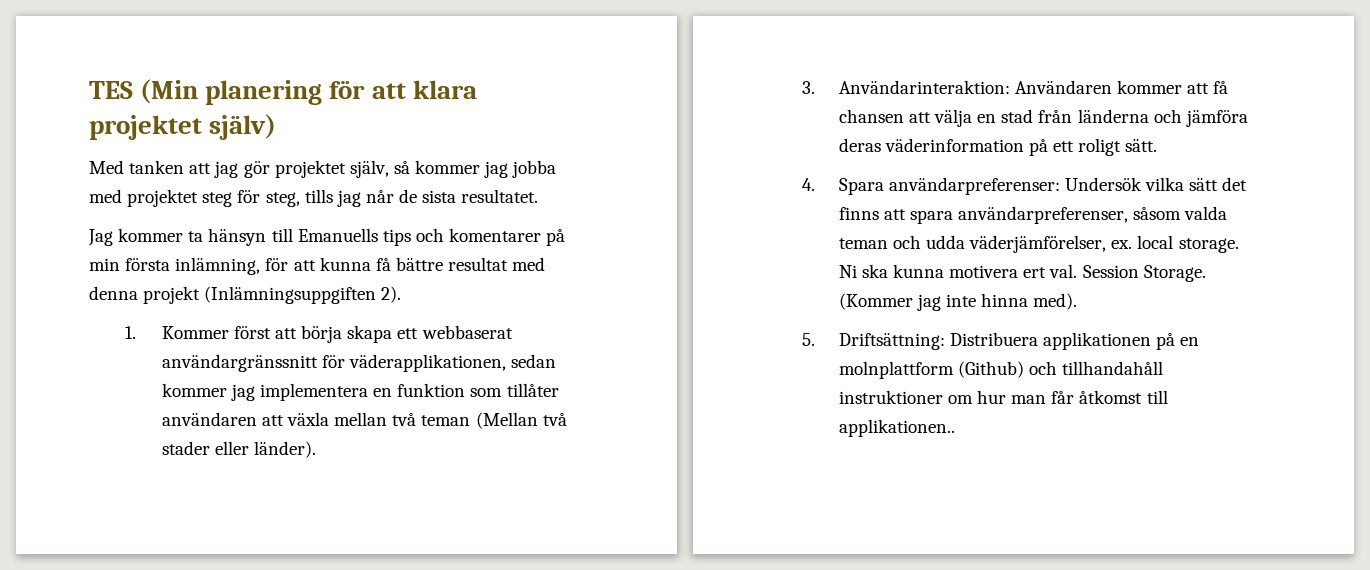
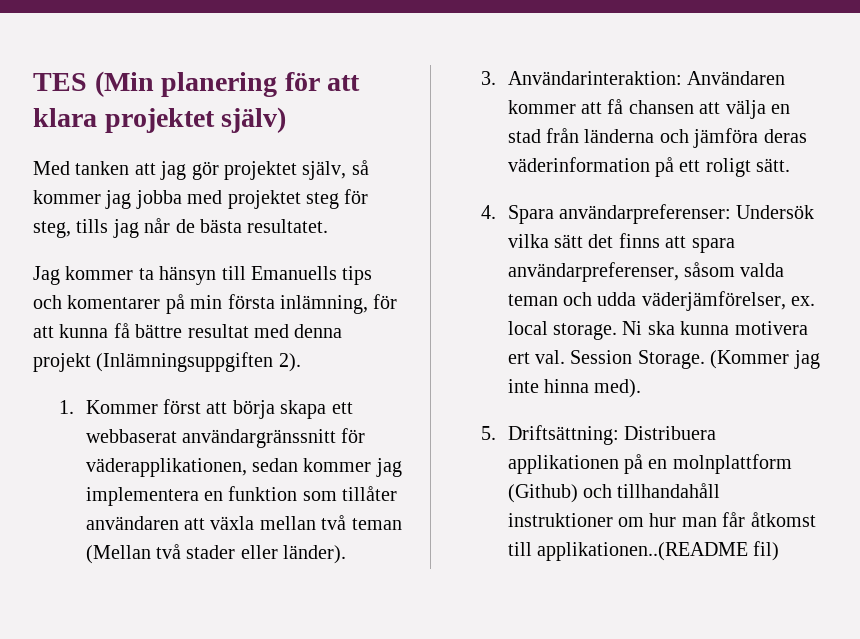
[422,190,457,203] sista -> [200,219,243,233] bästa
[838,419,955,437] applikationen.. -> [536,541,780,561] applikationen..(README fil)

